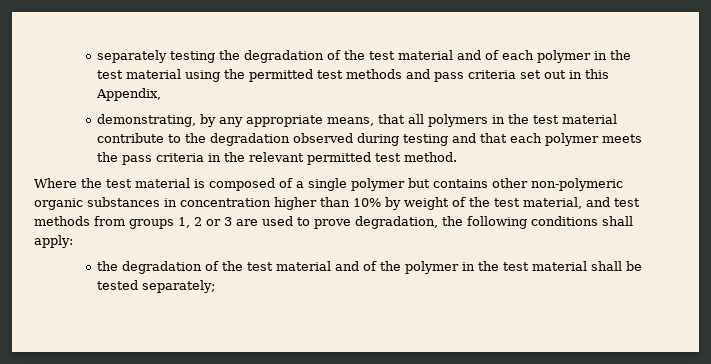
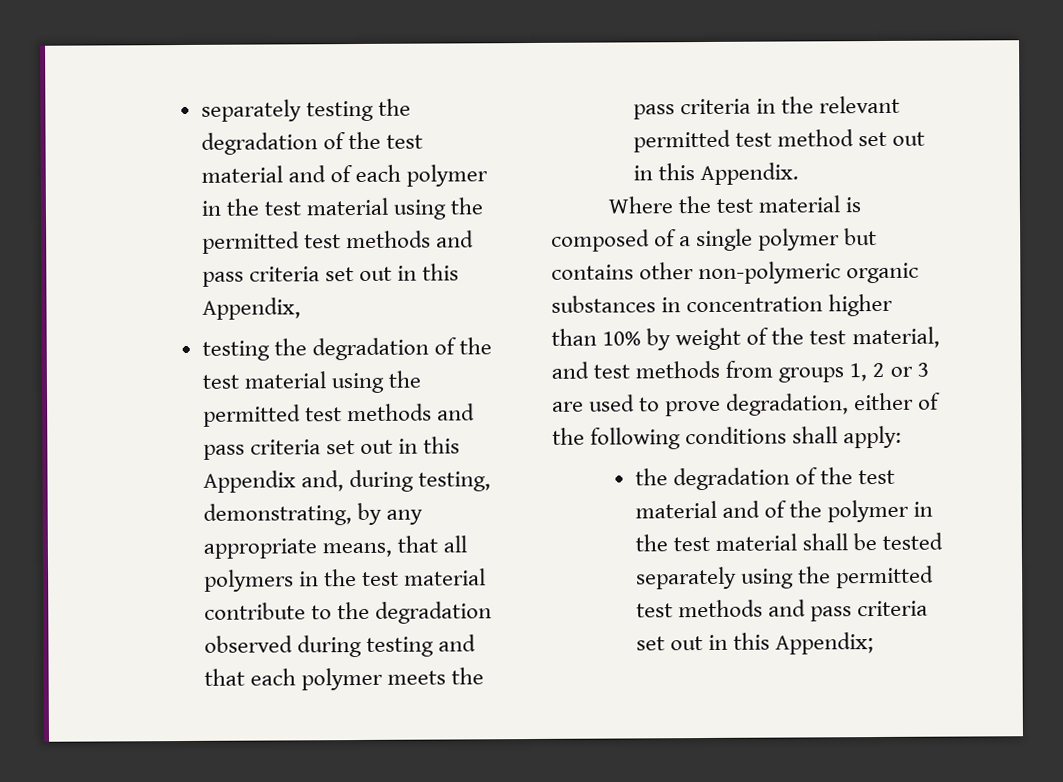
(162, 94) none -> [201,337,493,361] [201,370,422,394] [202,403,476,427] [202,436,461,460] [202,469,492,493] testing the degradation of the test material using the permitted test methods and pass criteria set out in this Appendix and, during testing,
[404,152,458,162] method. -> [776,129,926,147] [632,162,799,186] method set out in this Appendix.
(438, 222) none -> [854,392,942,411] either of
[142,280,216,293] separately; -> [635,565,935,590] [635,599,929,622] [635,632,875,655] separately using the permitted test methods and pass criteria set out in this Appendix;

